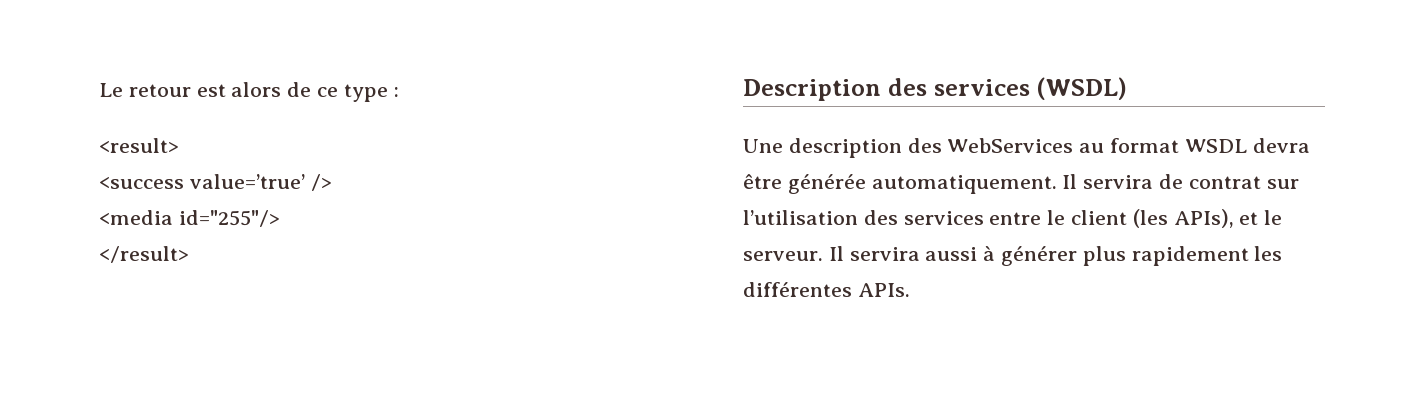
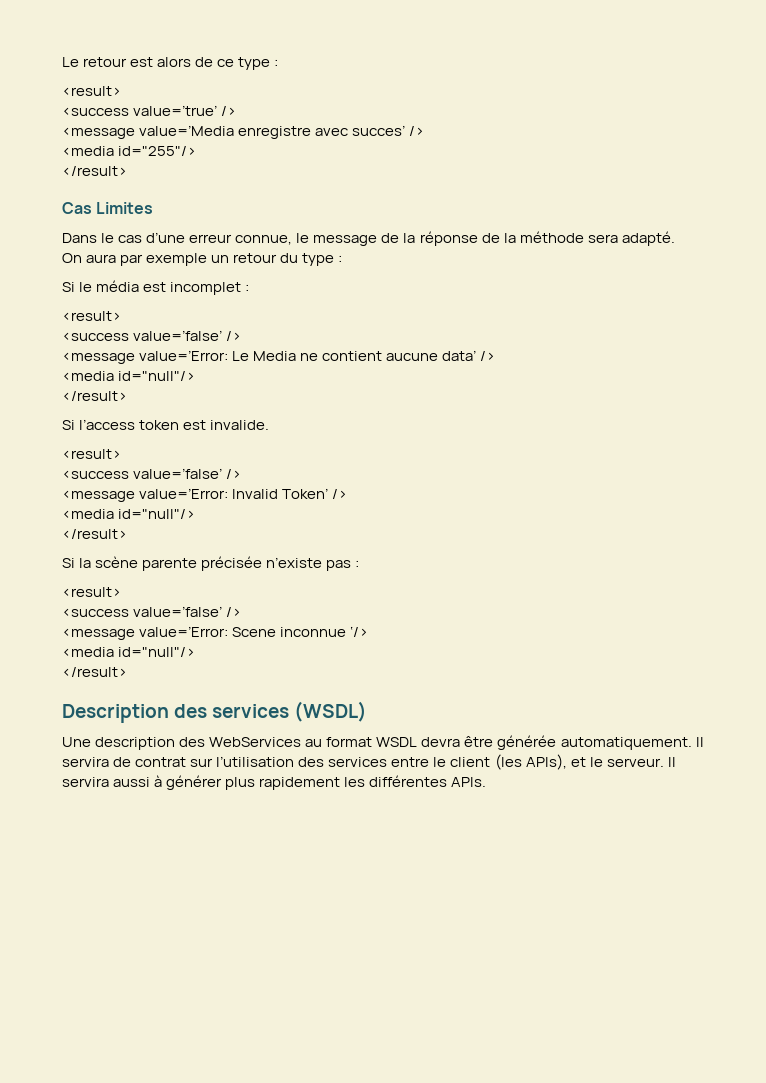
[99,210,280,227] <media id="255"/> -> [62,125,425,139] [62,146,197,156] [62,166,127,176] [62,202,154,214] [62,231,675,246] [62,253,343,266] [62,280,250,295] [62,311,121,321] [62,330,242,341] [62,350,496,364] [62,371,196,381] [62,391,127,401] [62,419,270,430] [62,449,121,459] [62,468,242,479] [62,488,348,502] [62,509,196,519] [62,529,127,539] [62,556,360,571] [62,587,121,597] [62,606,242,617] [62,626,369,640] [62,647,196,657] <message value=’Media enregistre avec succes’ /> // <media id="255"/> // </result> // Cas Limites // Dans le cas d’une erreur connue, le message de la réponse de la méthode sera adapté. // On aura par exemple un retour du type : // Si le média est incomplet : // <result> // <success value=’false’ /> // <message value=’Error: Le Media ne contient aucune data’ /> // <media id="null"/> // </result> // Si l’access token est invalide. // <result> // <success value=’false’ /> // <message value=’Error: Invalid Token’ /> // <media id="null"/> // </result> // Si la scène parente précisée n’existe pas : // <result> // <success value=’false’ /> // <message value=’Error: Scene inconnue ‘/> // <media id="null"/>

